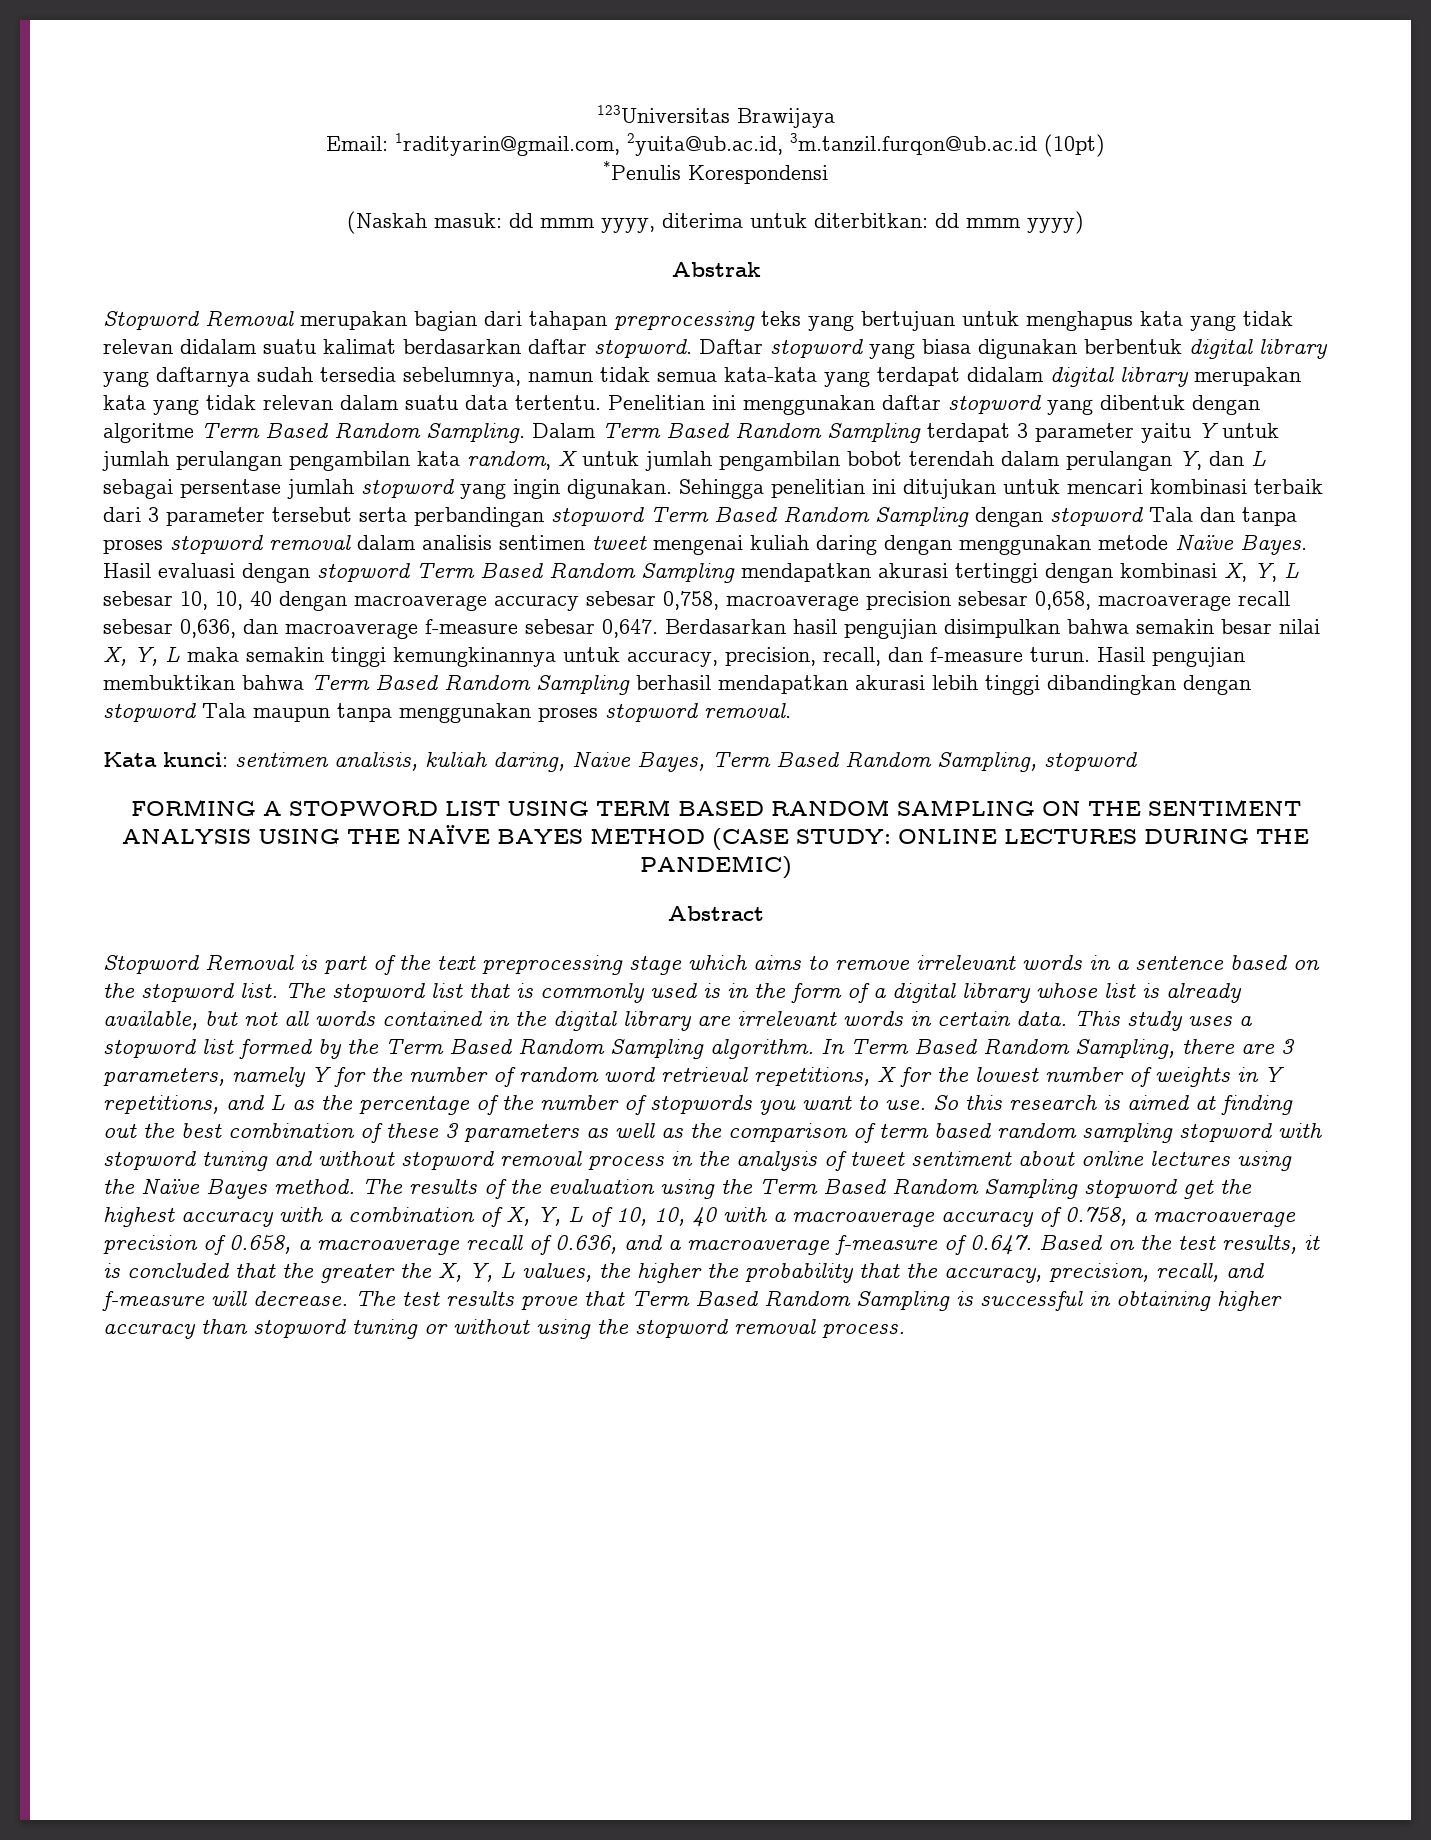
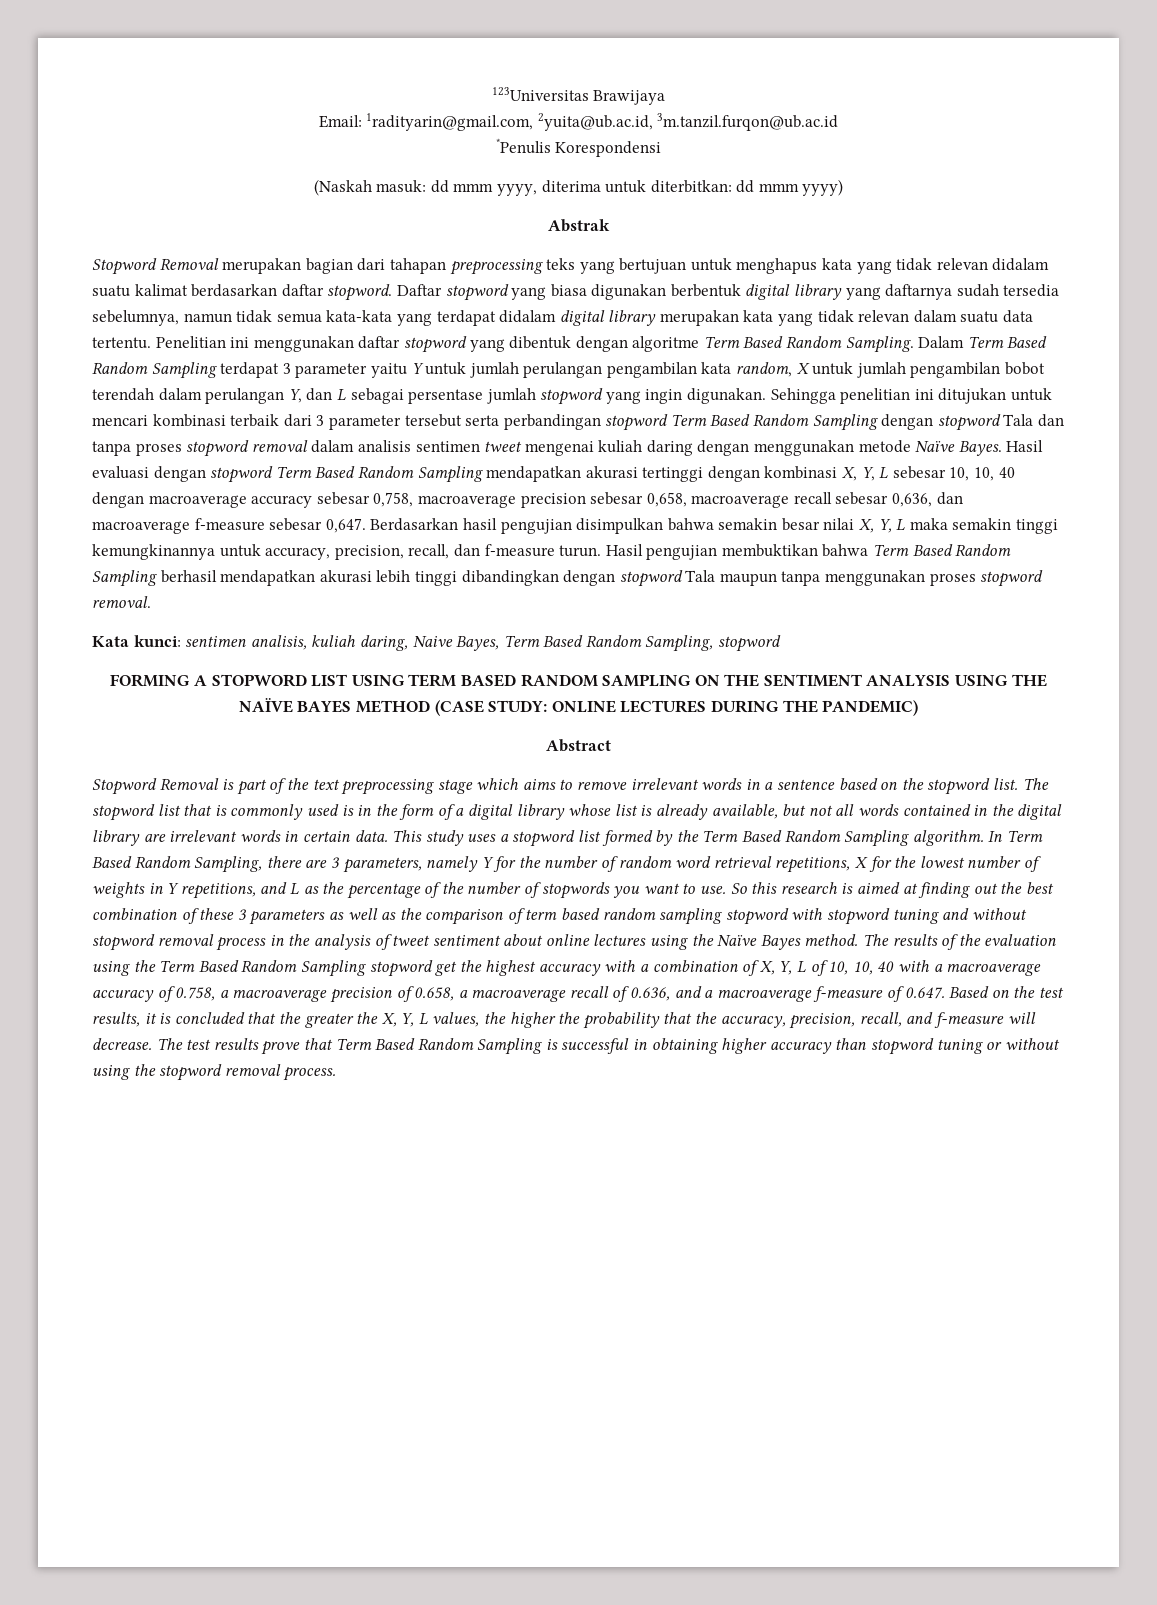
[1044,134,1105,157] (10pt) -> (839, 122) none

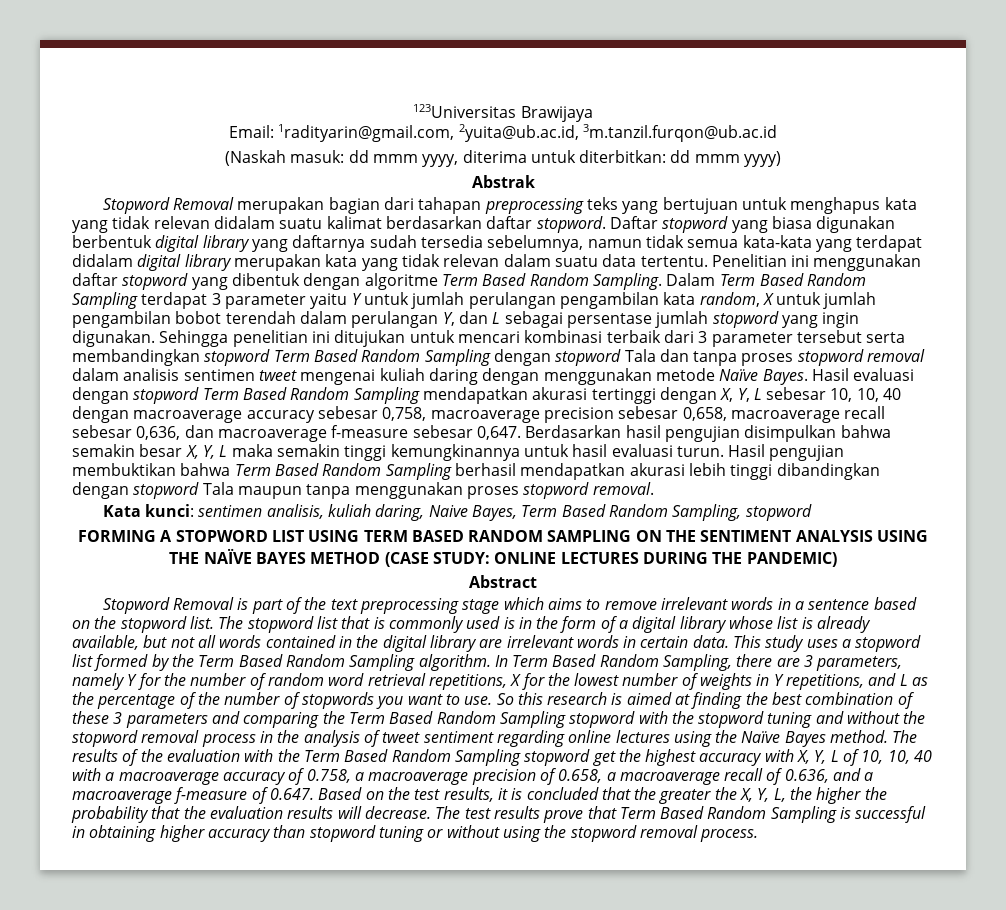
[495,138,662,157] // *Penulis Korespondensi -> (777, 133) none
[503,414,601,430] perbandingan -> [72,349,200,366] membandingkan
[764,466,838,479] kombinasi -> (717, 395) none
[823,518,855,530] nilai -> (183, 450) none
[265,544,555,560] accuracy, precision, recall, dan f-measure -> [572,444,673,457] hasil evaluasi
[973,883,998,894] out -> (743, 700) none
[328,908,723,925] as well as the comparison of term based random sampling -> [211,711,566,728] and comparing the Term Based Random Sampling
(823, 914) none -> [671,711,694,724] the
(1027, 914) none -> [903,711,926,724] the
[503,934,544,946] about -> [496,730,565,747] regarding
[92,961,130,976] using -> [244,749,274,762] with
[640,960,760,976] a combination of -> (794, 755) none
[418,1012,480,1027] L values, -> [773,788,786,802] L,
[720,1012,1004,1029] accuracy, precision, recall, and f-measure -> [209,806,334,819] evaluation results

